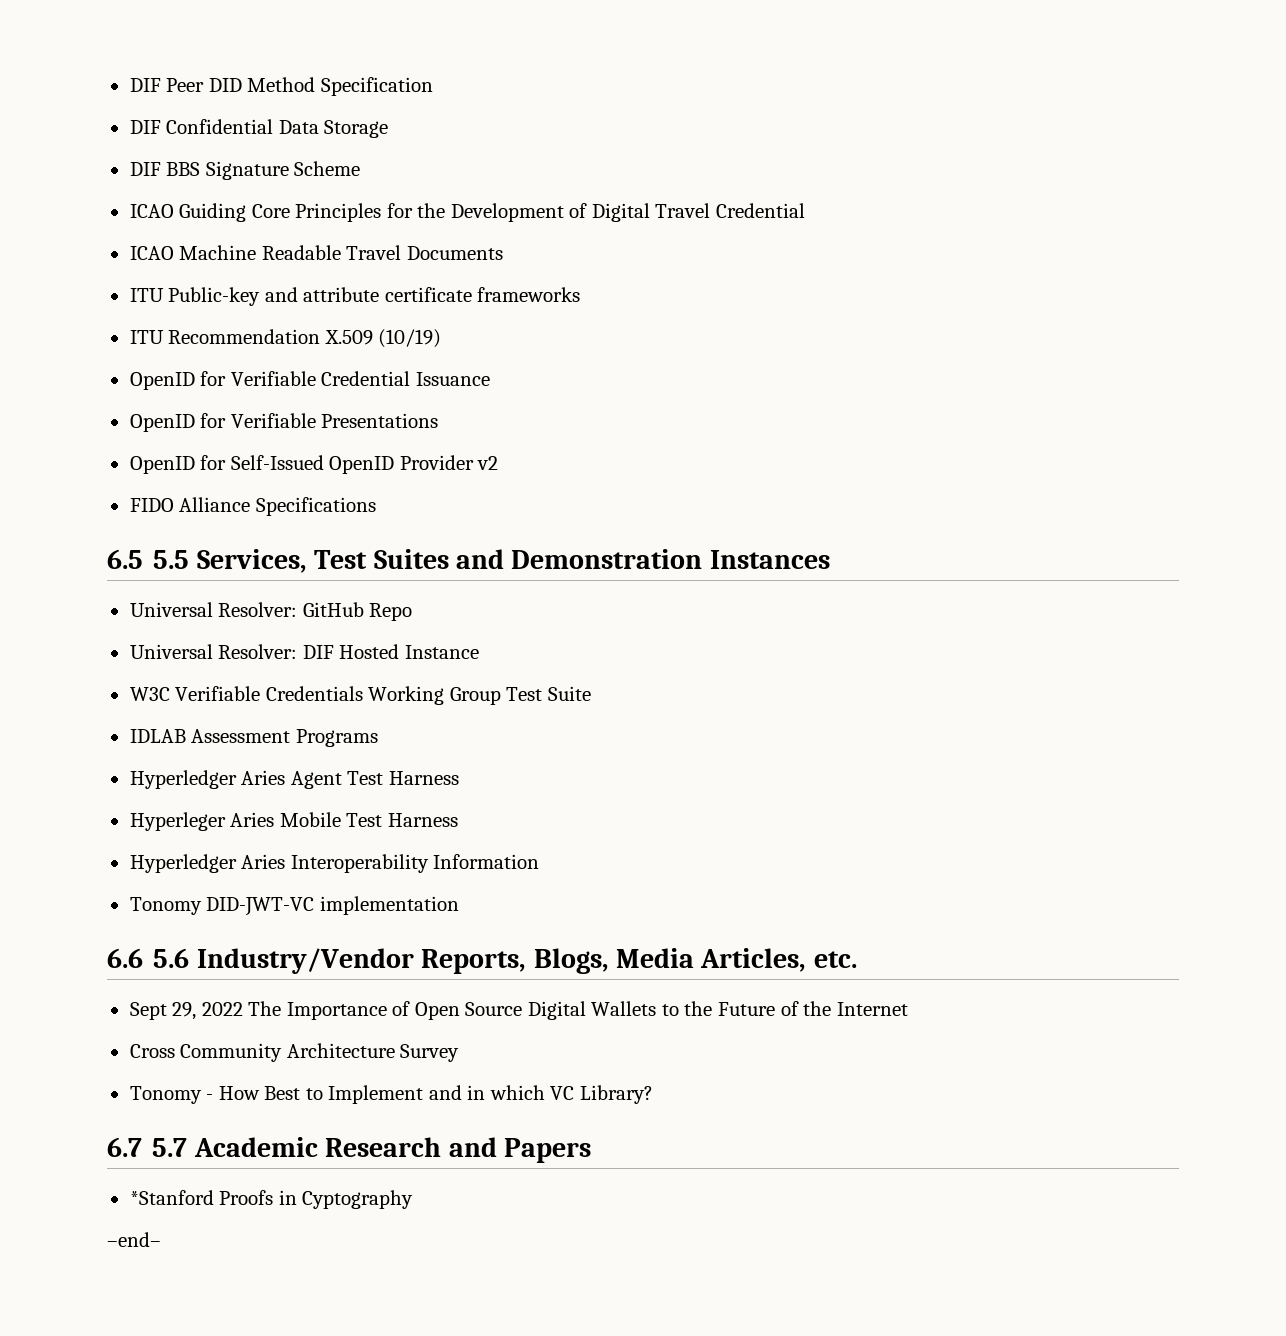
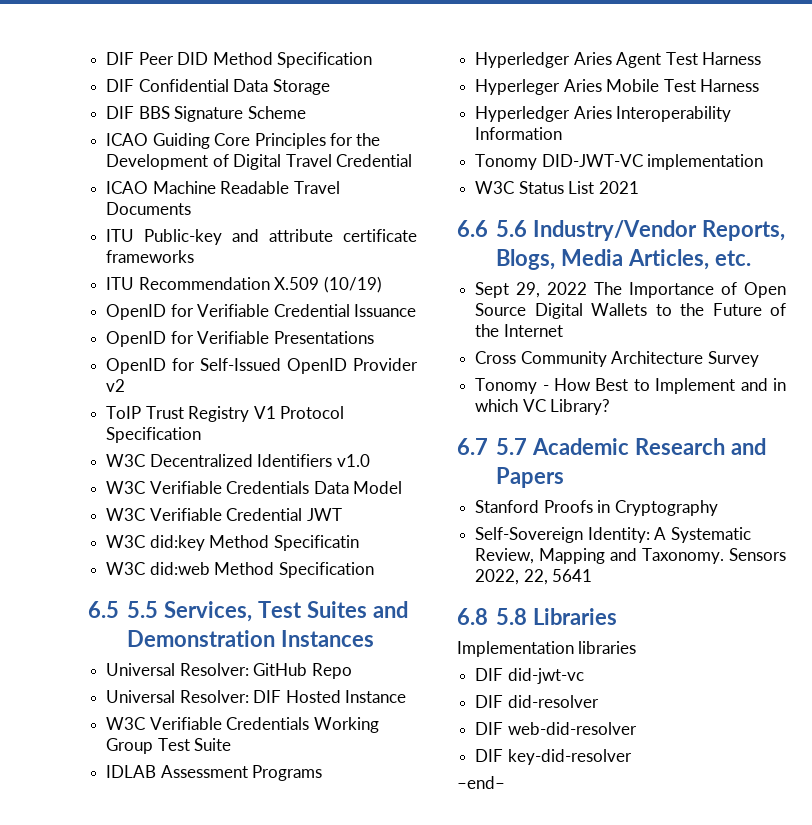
[129,497,376,516] FIDO Alliance Specifications -> [106,406,344,422] [106,427,202,443] [106,454,370,467] [106,481,402,494] [106,508,342,521] [106,535,359,551] [106,562,374,578] ToIP Trust Registry V1 Protocol Specification // W3C Decentralized Identifiers v1.0 // W3C Verifiable Credentials Data Model // W3C Verifiable Credential JWT // W3C did:key Method Specificatin // W3C did:web Method Specification
(459, 905) none -> [475,181,639,194] // W3C Status List 2021
[129,1190,214,1205] *Stanford -> [475,500,540,513] Stanford
[302,1190,414,1209] Cyptography -> [614,500,718,516] [475,527,751,543] [475,548,786,564] [475,569,593,585] [457,608,618,625] [457,641,637,657] [475,668,584,684] [475,695,599,708] [475,722,637,735] [475,749,632,765] Cryptography // Self-Sovereign Identity: A Systematic Review, Mapping and Taxonomy. Sensors 2022, 22, 5641 // 6.8 5.8 Libraries // Implementation libraries // DIF did-jwt-vc // DIF did-resolver // DIF web-did-resolver // DIF key-did-resolver

